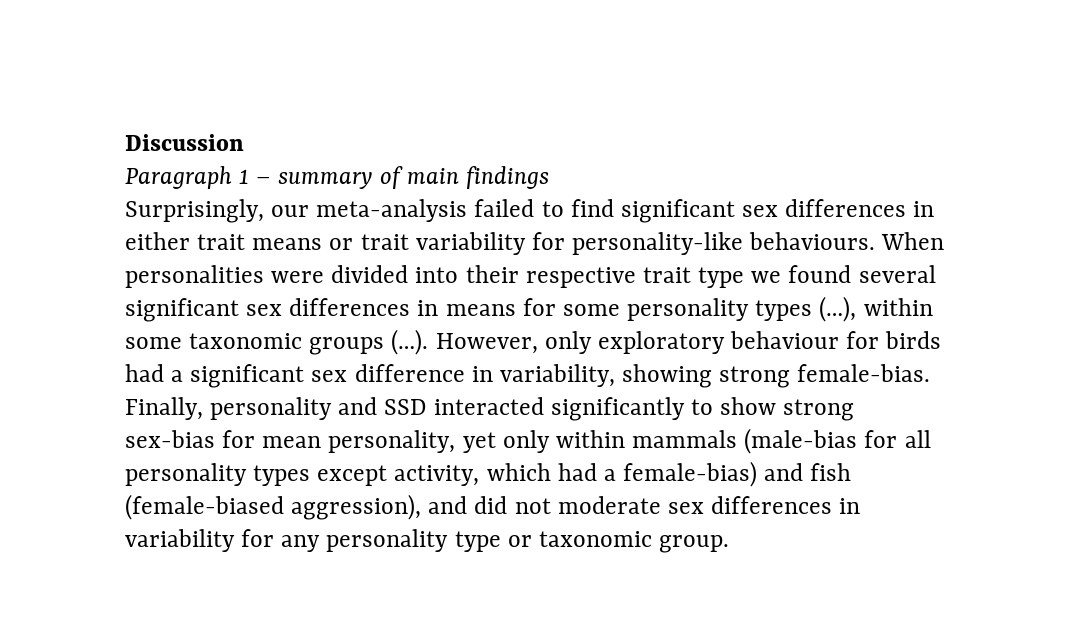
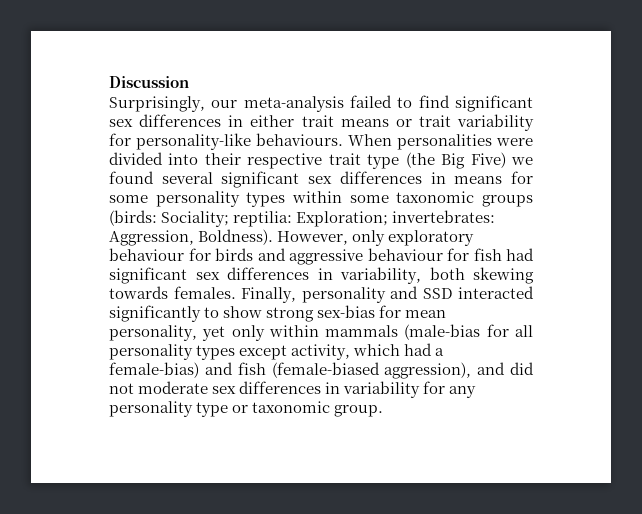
[125,166,549,189] // Paragraph 1 – summary of main findings -> (189, 82) none
(745, 277) none -> [405,152,506,169] (the Big Five)
[819,296,857,322] (…), -> (286, 199) none
[391,329,429,355] (…). -> [109,210,496,227] [109,229,274,246] (birds: Sociality; reptilia: Exploration; invertebrates: Aggression, Boldness).
[125,364,465,388] had a significant sex difference -> [257,248,534,265] [109,267,309,284] and aggressive behaviour for fish had significant sex differences
[622,364,931,388] showing strong female-bias. -> [429,267,534,284] [109,286,236,299] both skewing towards females.

